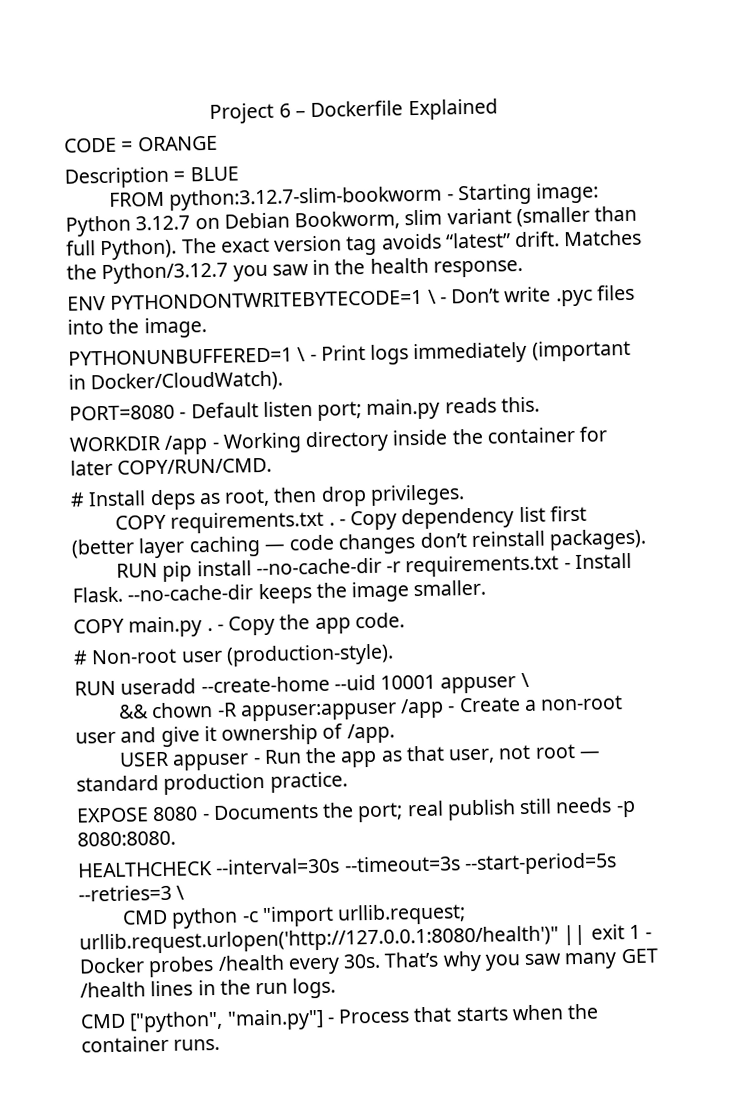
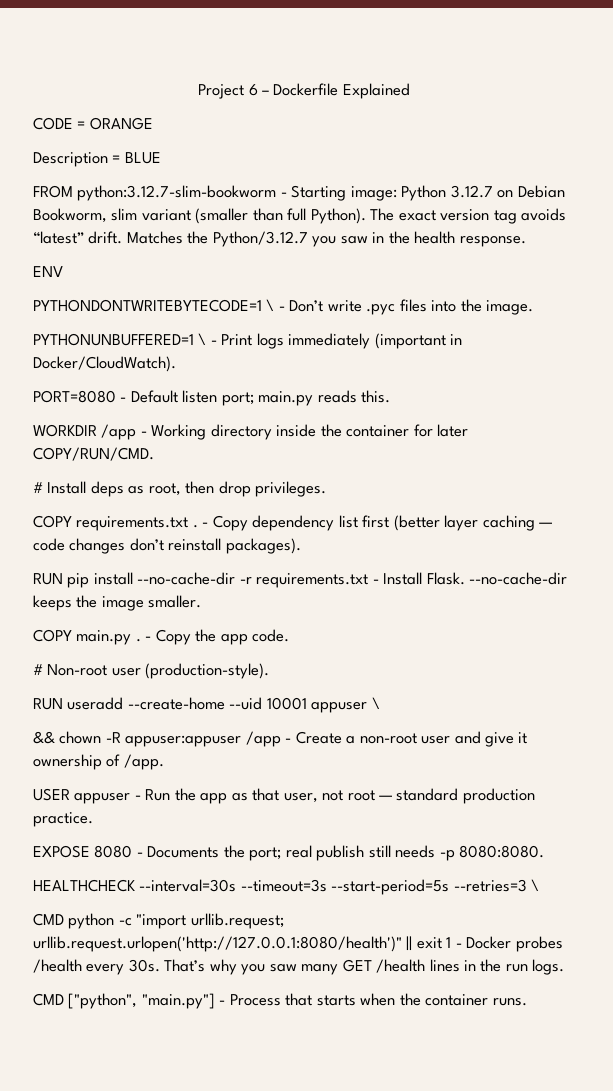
(106, 303) none -> (63, 271) //

